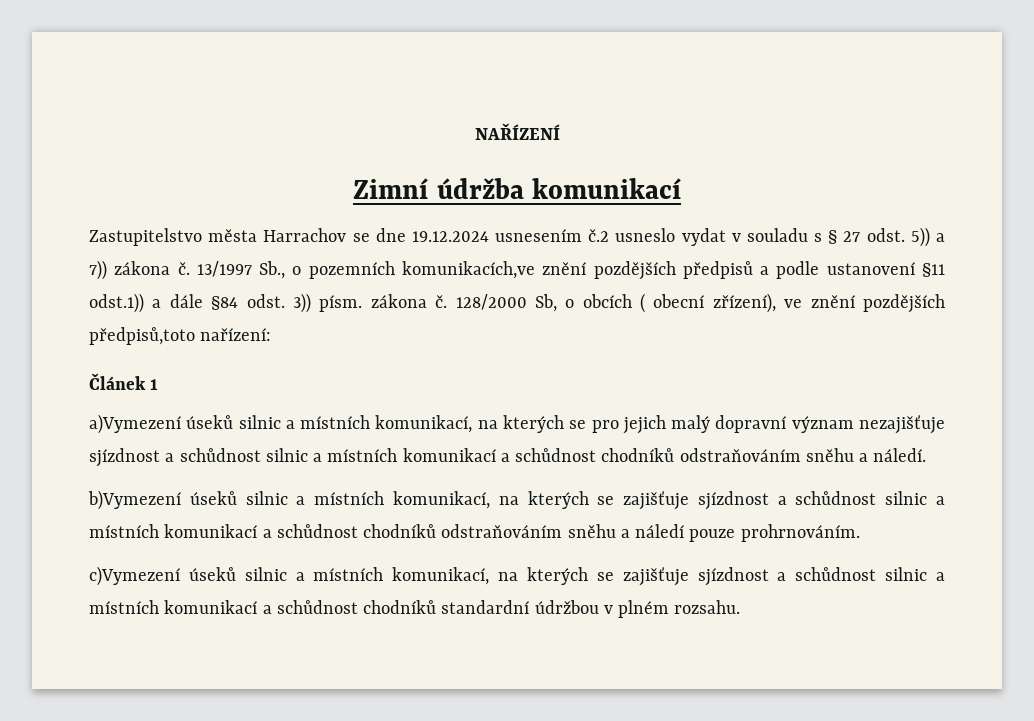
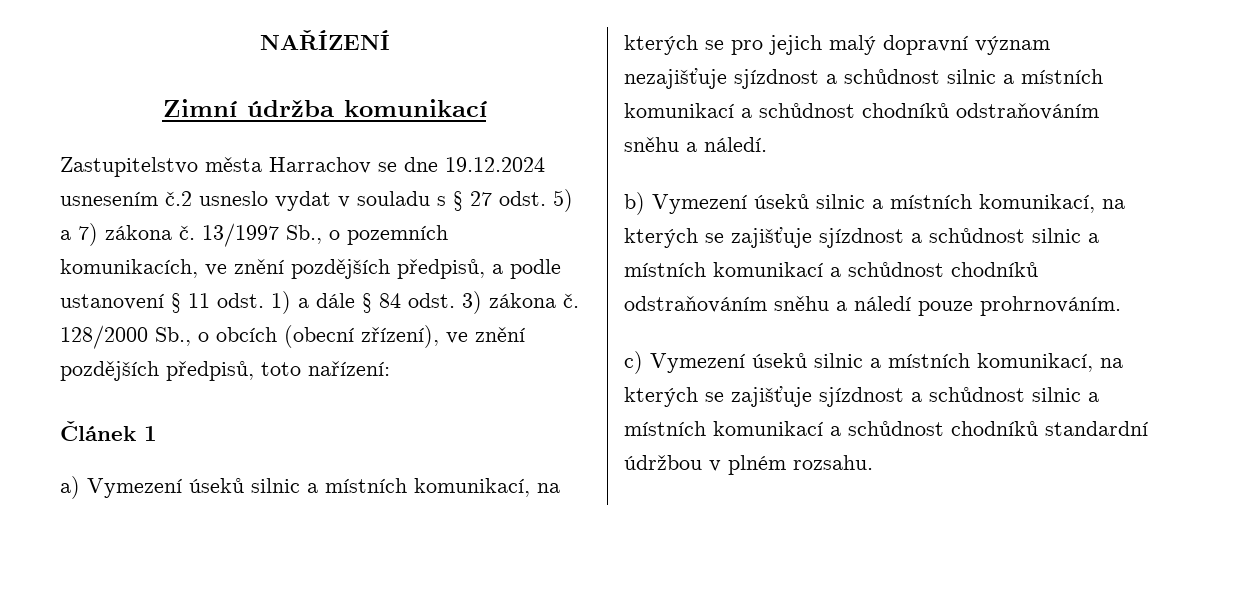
[910,227,945,247] [89,260,107,280] 5)) a 7)) -> [553,189,573,212] [60,223,98,246] 5) a 7)
[401,261,753,280] komunikacích,ve znění pozdějších předpisů -> [60,259,485,279] komunikacích, ve znění pozdějších předpisů,
[922,263,946,277] [89,293,363,313] §11 odst.1)) a dále §84 odst. 3)) písm. -> [171,291,482,314] § 11 odst. 1) a dále § 84 odst. 3)
[534,294,557,312] Sb, -> [155,327,191,346] Sb.,
[640,293,705,313] ( obecní -> [284,325,354,348] (obecní
[89,327,195,345] předpisů,toto -> [166,361,301,381] předpisů, toto
[89,414,181,434] a)Vymezení -> [60,476,182,499] a) Vymezení
[88,490,181,510] b)Vymezení -> [624,192,747,215] b) Vymezení
[89,566,180,586] c)Vymezení -> [624,351,745,374] c) Vymezení

